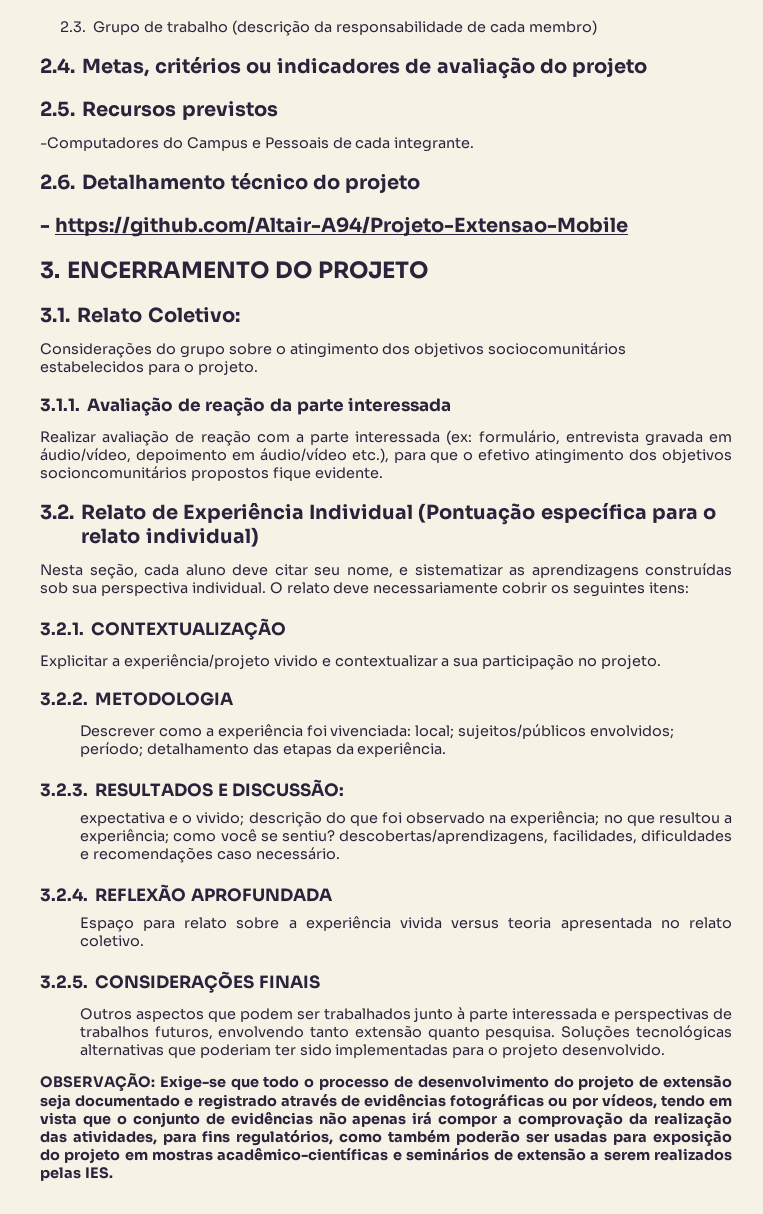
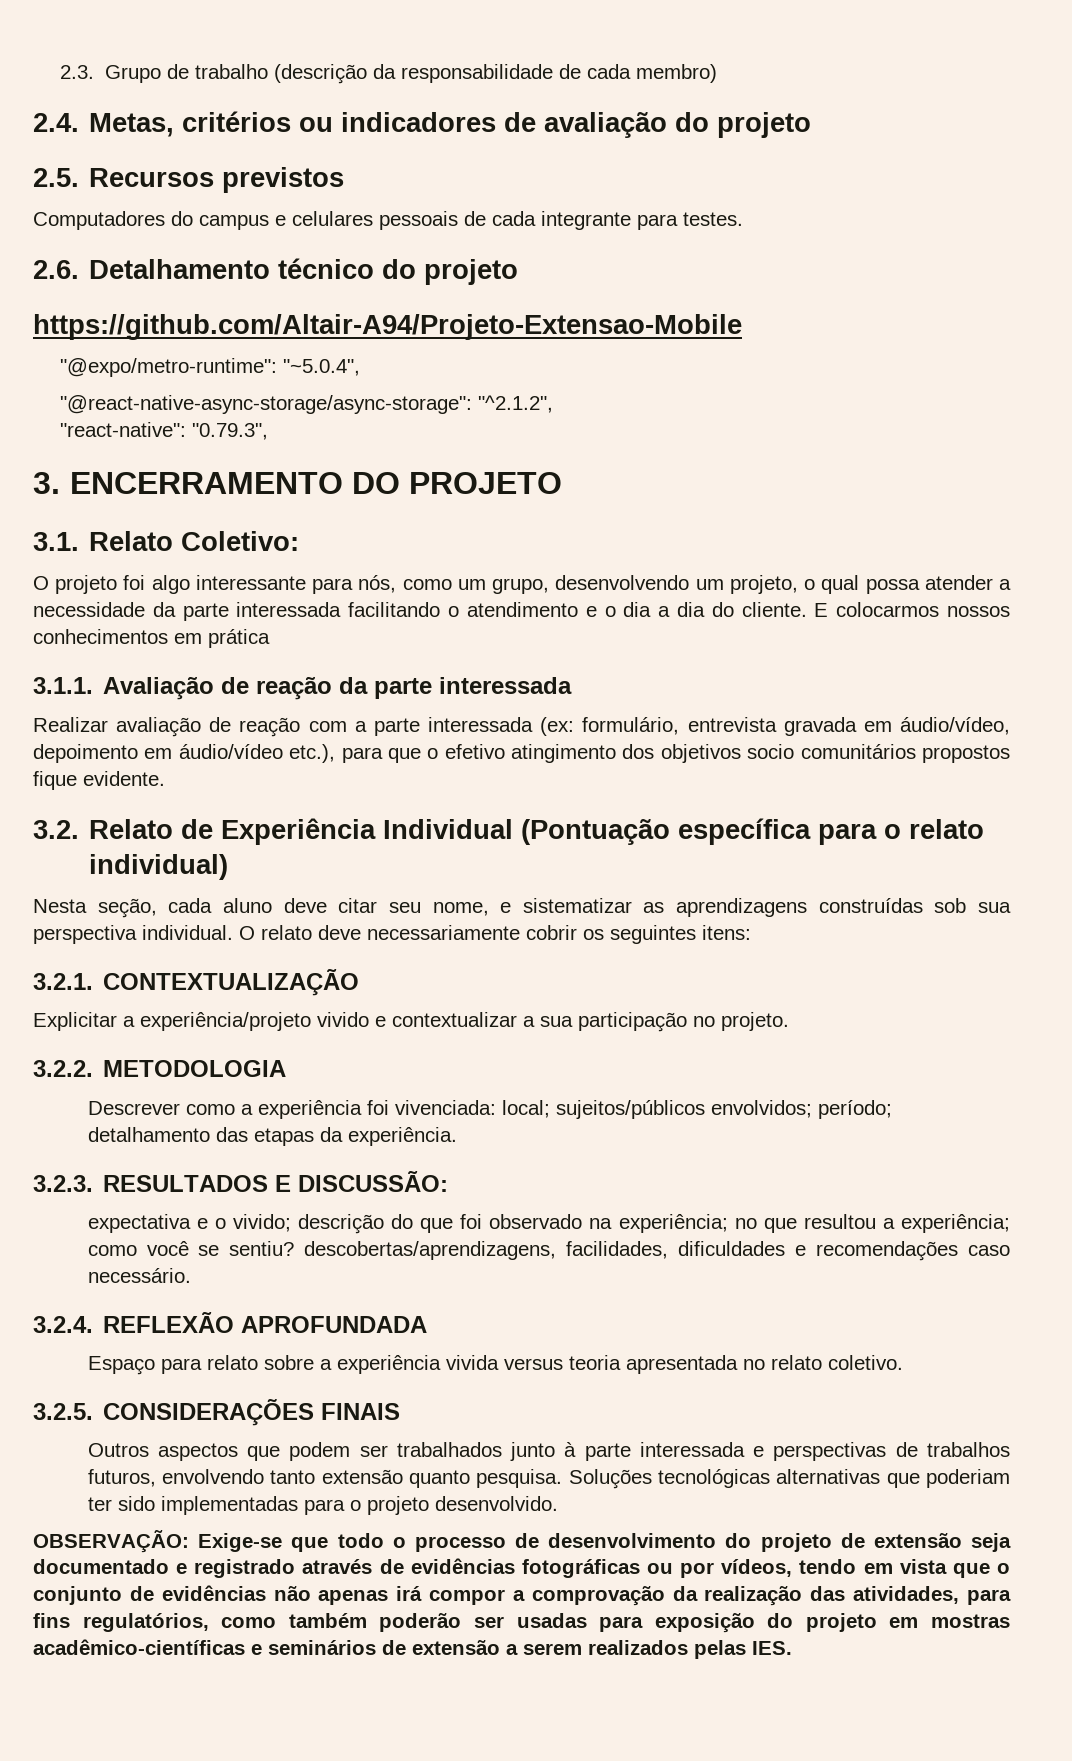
[40,137,475,152] -Computadores do Campus e Pessoais de cada integrante. -> [33,211,743,230] Computadores do campus e celulares pessoais de cada integrante para testes.
[40,225,50,232] - -> (519, 272) none
(629, 226) none -> [60,358,361,377] [60,395,554,414] [60,422,269,440] // "@expo/metro-runtime": "~5.0.4", // "@react-native-async-storage/async-storage": "^2.1.2", // "react-native": "0.79.3",
[40,342,627,358] [40,361,258,375] Considerações do grupo sobre o atingimento dos objetivos sociocomunitários estabelecidos para o projeto. -> [33,575,1012,594] [33,602,1010,621] [33,629,270,648] O projeto foi algo interessante para nós, como um grupo, desenvolvendo um projeto, o qual possa atender a necessidade da parte interessada facilitando o atendimento e o dia a dia do cliente. E colocarmos nossos conhecimentos em prática
[40,466,187,479] socioncomunitários -> [747,744,916,759] socio comunitários

